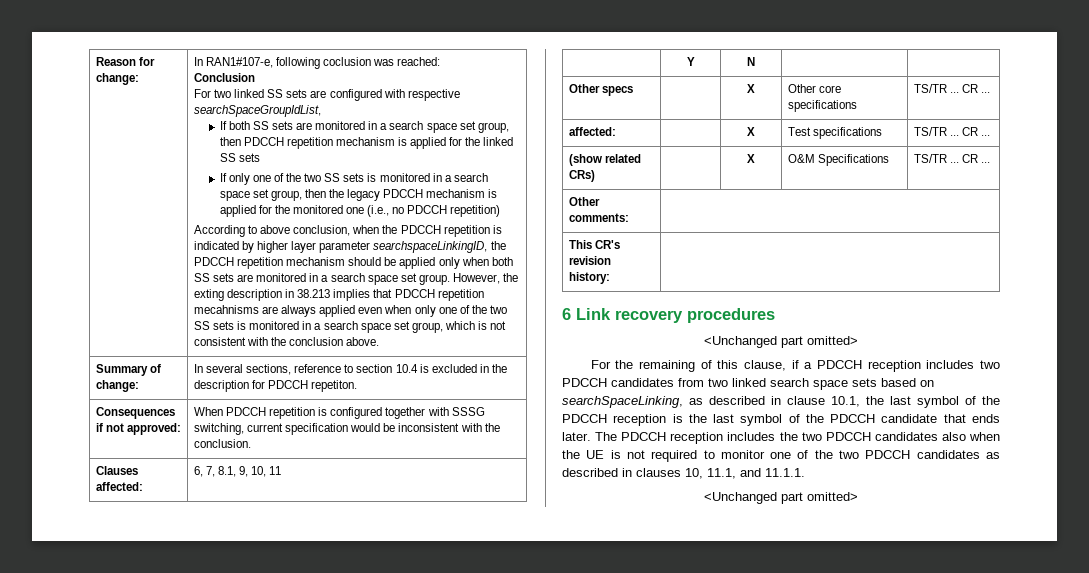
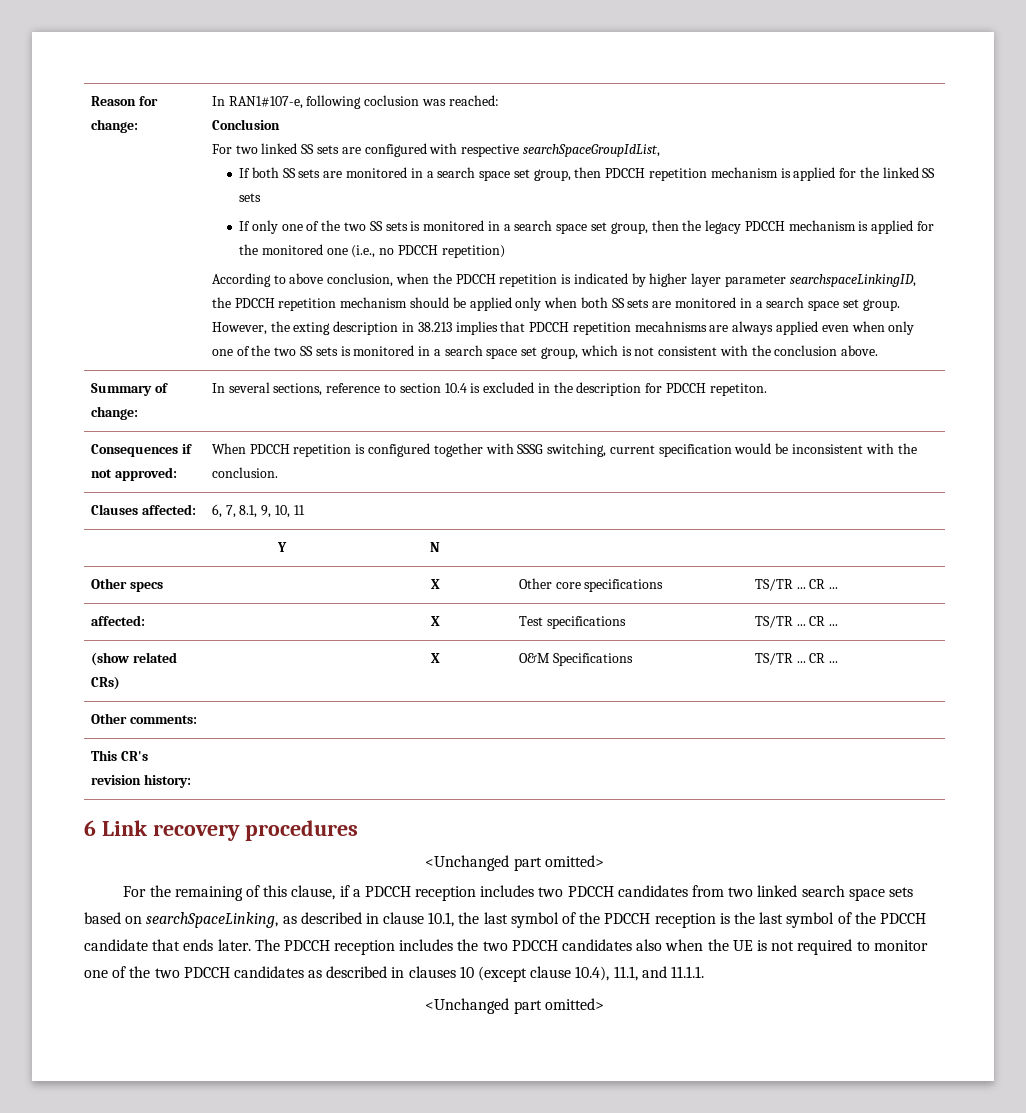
[685,468,703,479] 10, -> [459,966,610,982] 10 (except clause 10.4),

